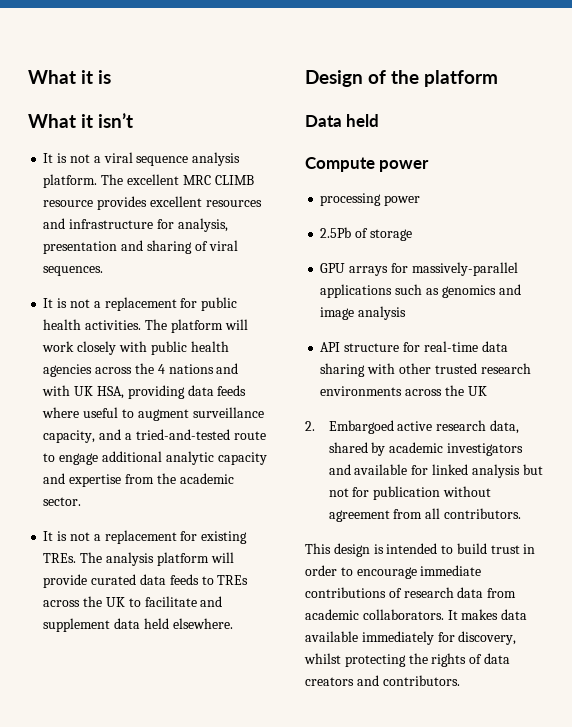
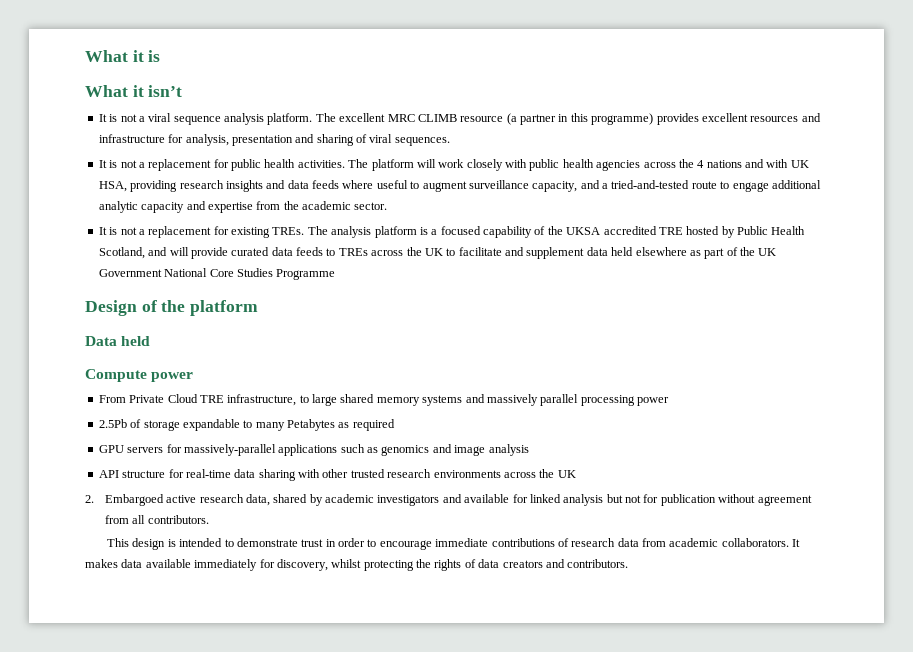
(94, 203) none -> [506,113,654,125] (a partner in this programme)
(185, 392) none -> [179,180,286,192] research insights and
(209, 559) none -> [419,226,806,238] [98,247,168,259] is a focused capability of the UKSA accredited TRE hosted by Public Health Scotland, and
[172,618,233,629] elsewhere. -> [635,247,777,259] [98,268,336,280] elsewhere as part of the UK Government National Core Studies Programme
(430, 166) none -> [98,394,579,406] From Private Cloud TRE infrastructure, to large shared memory systems and massively parallel
(412, 235) none -> [182,419,395,431] expandable to many Petabytes as required
[349,266,389,276] arrays -> [127,447,164,453] servers
[456,543,487,554] build -> [236,538,298,547] demonstrate

